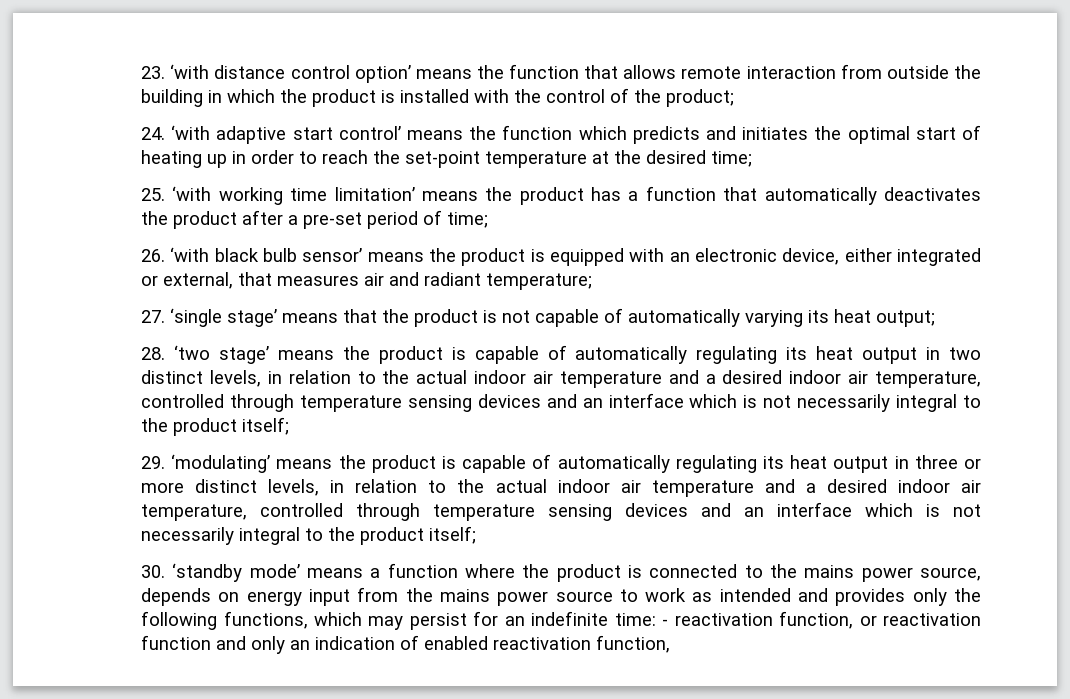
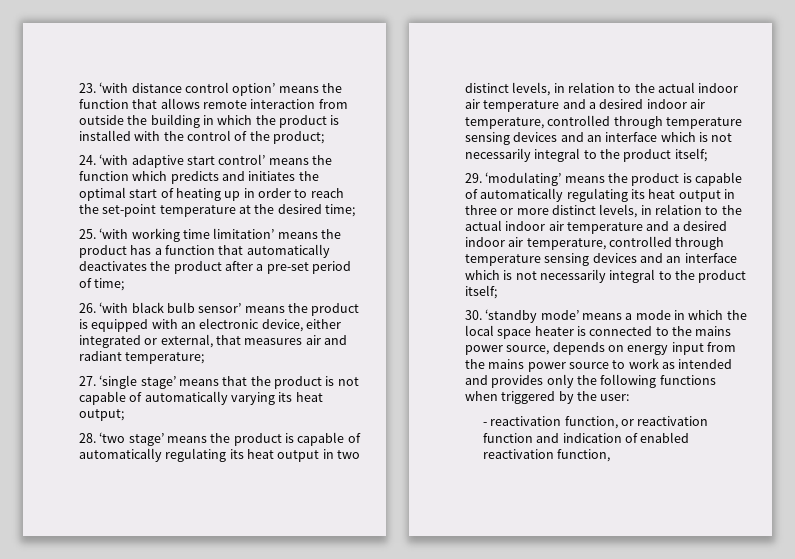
[387,563,621,582] function where the product -> [635,310,747,320] [464,325,574,339] mode in which the local space heater
[223,611,656,630] functions, which may persist for an indefinite time: -> [659,375,716,385] [464,391,630,404] functions when triggered by the user: //
[251,636,311,654] only an -> (560, 438) none

